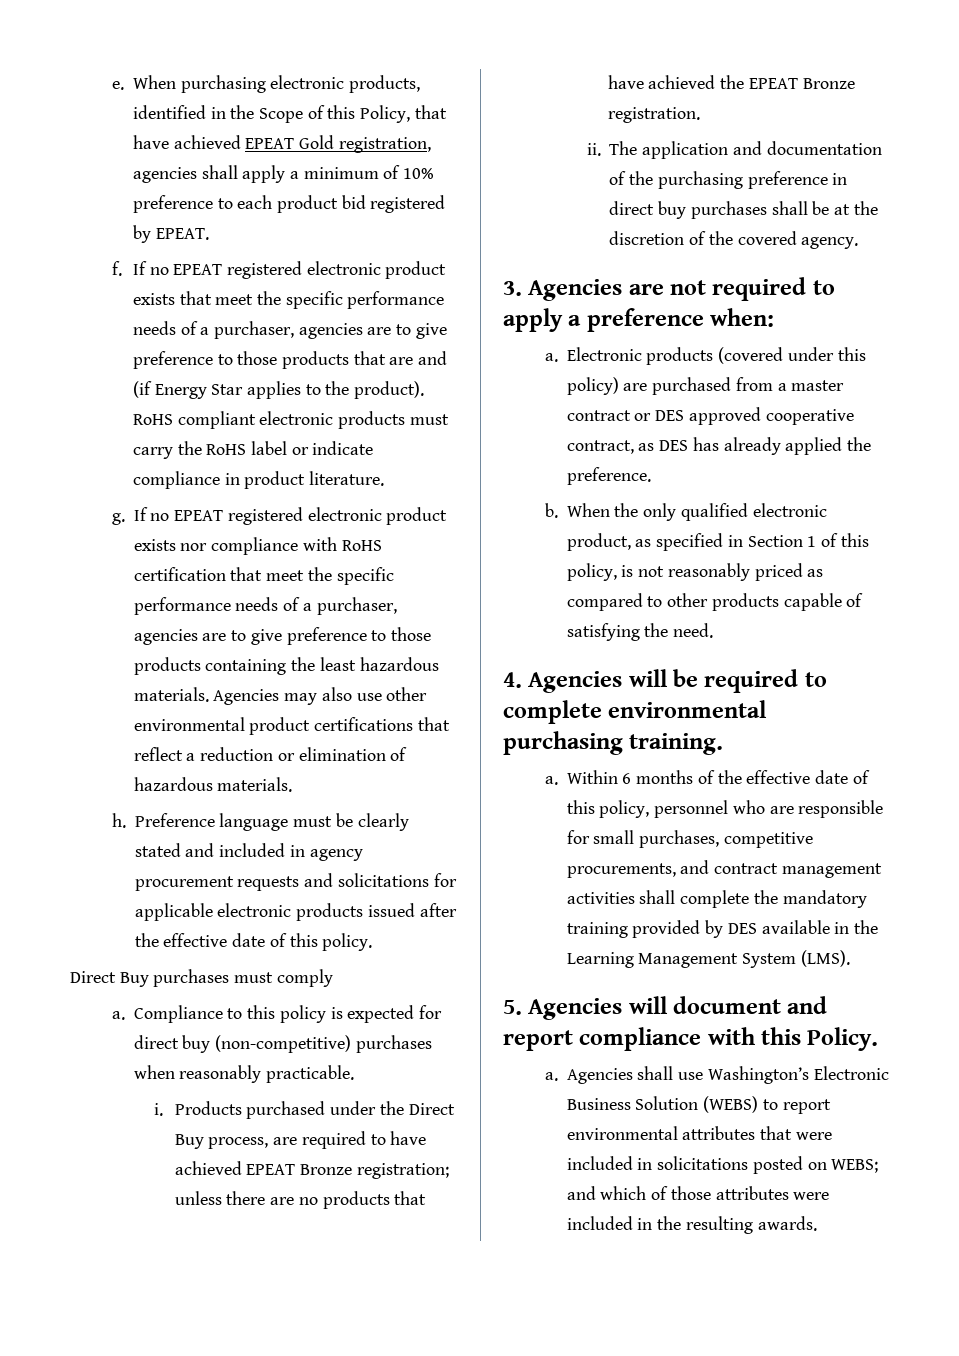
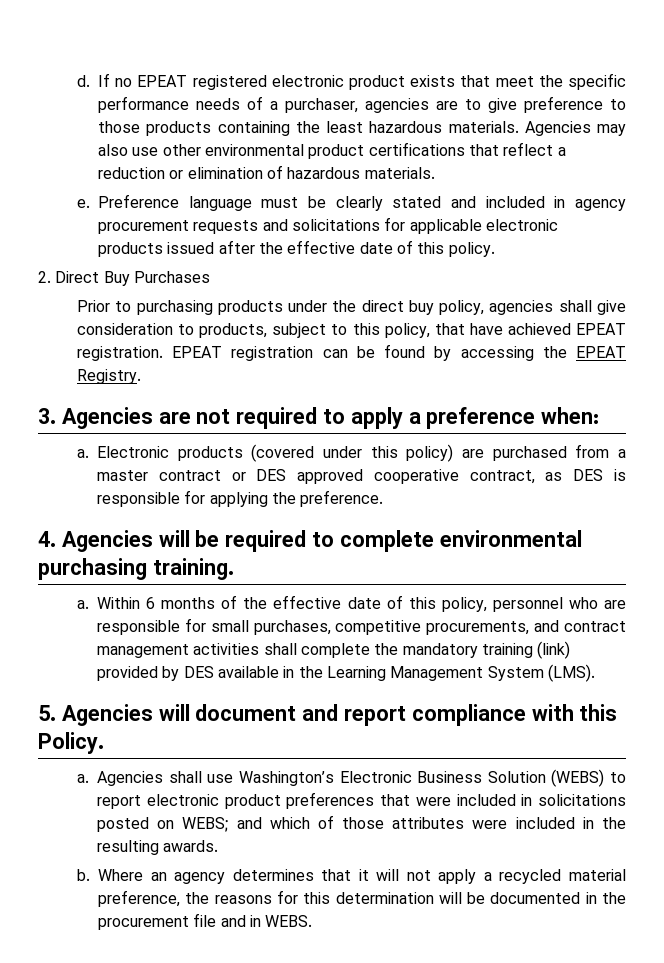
[111,75,420,93] [132,105,447,123] [132,135,431,153] [132,165,435,183] [132,195,446,213] [132,225,209,243] [111,261,122,276] e. When purchasing electronic products, identified in the Scope of this Policy, that have achieved EPEAT Gold registration, agencies shall apply a minimum of 10% preference to each product bid registered by EPEAT. // f. -> [77,75,91,87] d.
[353,351,448,365] [132,381,425,399] [132,411,449,429] [132,441,374,459] [132,471,384,489] [111,507,448,525] [133,537,382,555] [133,567,394,585] [133,597,397,615] [133,627,431,645] [133,657,201,675] that are and (if Energy Star applies to the product). RoHS compliant electronic products must carry the RoHS label or indicate compliance in product literature. // g. If no EPEAT registered electronic product exists nor compliance with RoHS certification that meet the specific performance needs of a purchaser, agencies are to give preference to those products -> (212, 128) none
[111,813,126,828] h. -> [77,199,91,208] e.
[70,969,333,987] [111,1005,442,1023] [133,1035,432,1053] [133,1065,355,1083] [153,1101,455,1119] [174,1131,427,1149] [174,1161,449,1179] [174,1191,427,1209] [607,75,855,89] [607,107,700,123] [586,141,882,159] [609,171,848,189] [609,201,878,219] [609,231,859,249] Direct Buy purchases must comply // a. Compliance to this policy is expected for direct buy (non-competitive) purchases when reasonably practicable. // i. Products purchased under the Direct Buy process, are required to have achieved EPEAT Bronze registration; unless there are no products that have achieved the EPEAT Bronze registration. // ii. The application and documentation of the purchasing preference in direct buy purchases shall be at the discretion of the covered agency. -> [38,271,210,286] [77,300,626,315] [77,323,626,338] [77,344,626,361] [77,369,142,384] 2. Direct Buy Purchases // Prior to purchasing products under the direct buy policy, agencies shall give consideration to products, subject to this policy, that have achieved EPEAT registration. EPEAT registration can be found by accessing the EPEAT Registry.
[692,437,871,455] [566,467,651,485] [544,503,827,521] [566,533,869,551] [566,563,824,581] [566,593,864,611] [566,623,714,641] has already applied the preference. // b. When the only qualified electronic product, as specified in Section 1 of this policy, is not reasonably priced as compared to other products capable of satisfying the need. -> [614,469,626,481] [97,490,384,507] is responsible for applying the preference.
(628, 930) none -> [537,641,571,659] (link)
[566,1126,756,1140] environmental attributes -> [146,792,375,809] electronic product preferences
(817, 1223) none -> [77,869,626,884] [98,890,626,907] [98,913,313,930] // b. Where an agency determines that it will not apply a recycled material preference, the reasons for this determination will be documented in the procurement file and in WEBS.

